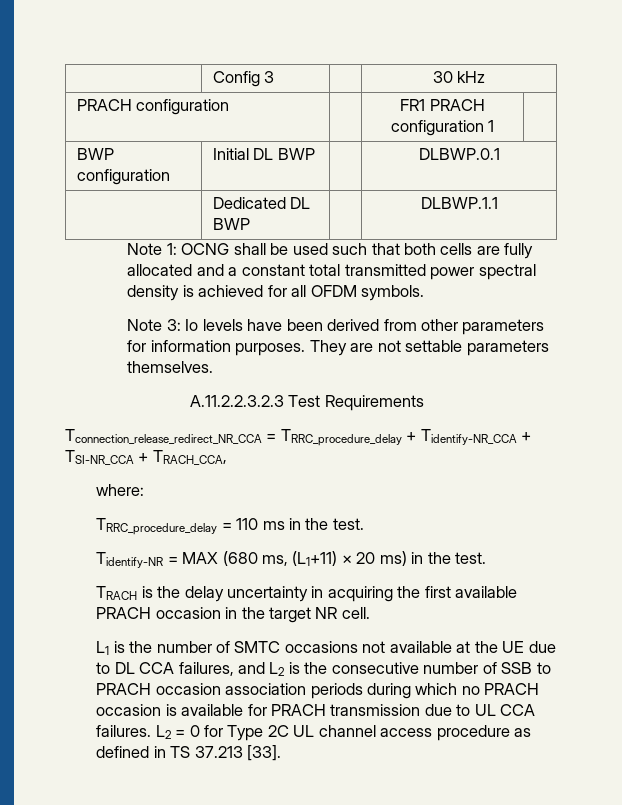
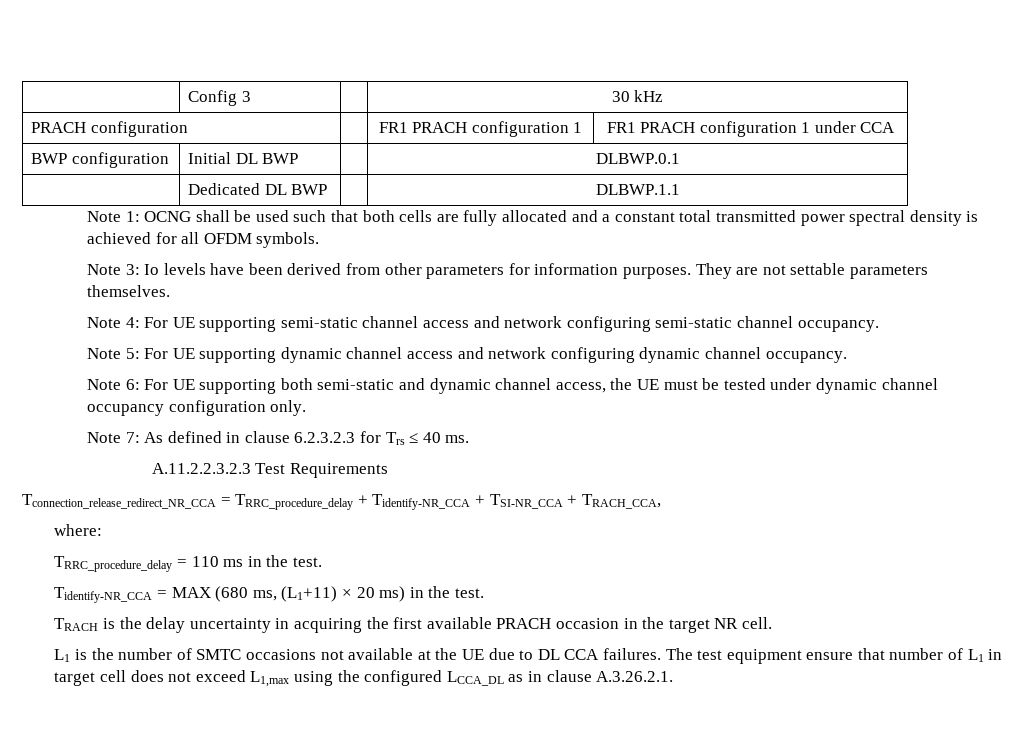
(495, 126) none -> [606,121,896,137] FR1 PRACH configuration 1 under CCA
(214, 367) none -> [86,316,879,332] [86,347,847,363] [86,378,938,394] [86,400,307,416] [86,431,470,445] // Note 4: For UE supporting semi-static channel access and network configuring semi-static channel occupancy. // Note 5: For UE supporting dynamic channel access and network configuring dynamic channel occupancy. // Note 6: For UE supporting both semi-static and dynamic channel access, the UE must be tested under dynamic channel occupancy configuration only. // Note 7: As defined in clause 6.2.3.2.3 for Trs ≤ 40 ms.
[96,552,164,568] Tidentify-NR -> [54,587,153,603] Tidentify-NR_CCA
[178,662,551,676] [96,683,540,699] [96,704,536,716] [96,725,532,741] [96,745,282,761] failures, and L2 is the consecutive number of SSB to PRACH occasion association periods during which no PRACH occasion is available for PRACH transmission due to UL CCA failures. L2 = 0 for Type 2C UL channel access procedure as defined in TS 37.213 [33]. -> [602,648,1003,664] [54,670,674,687] failures. The test equipment ensure that number of L1 in target cell does not exceed L1,max using the configured LCCA_DL as in clause A.3.26.2.1.

